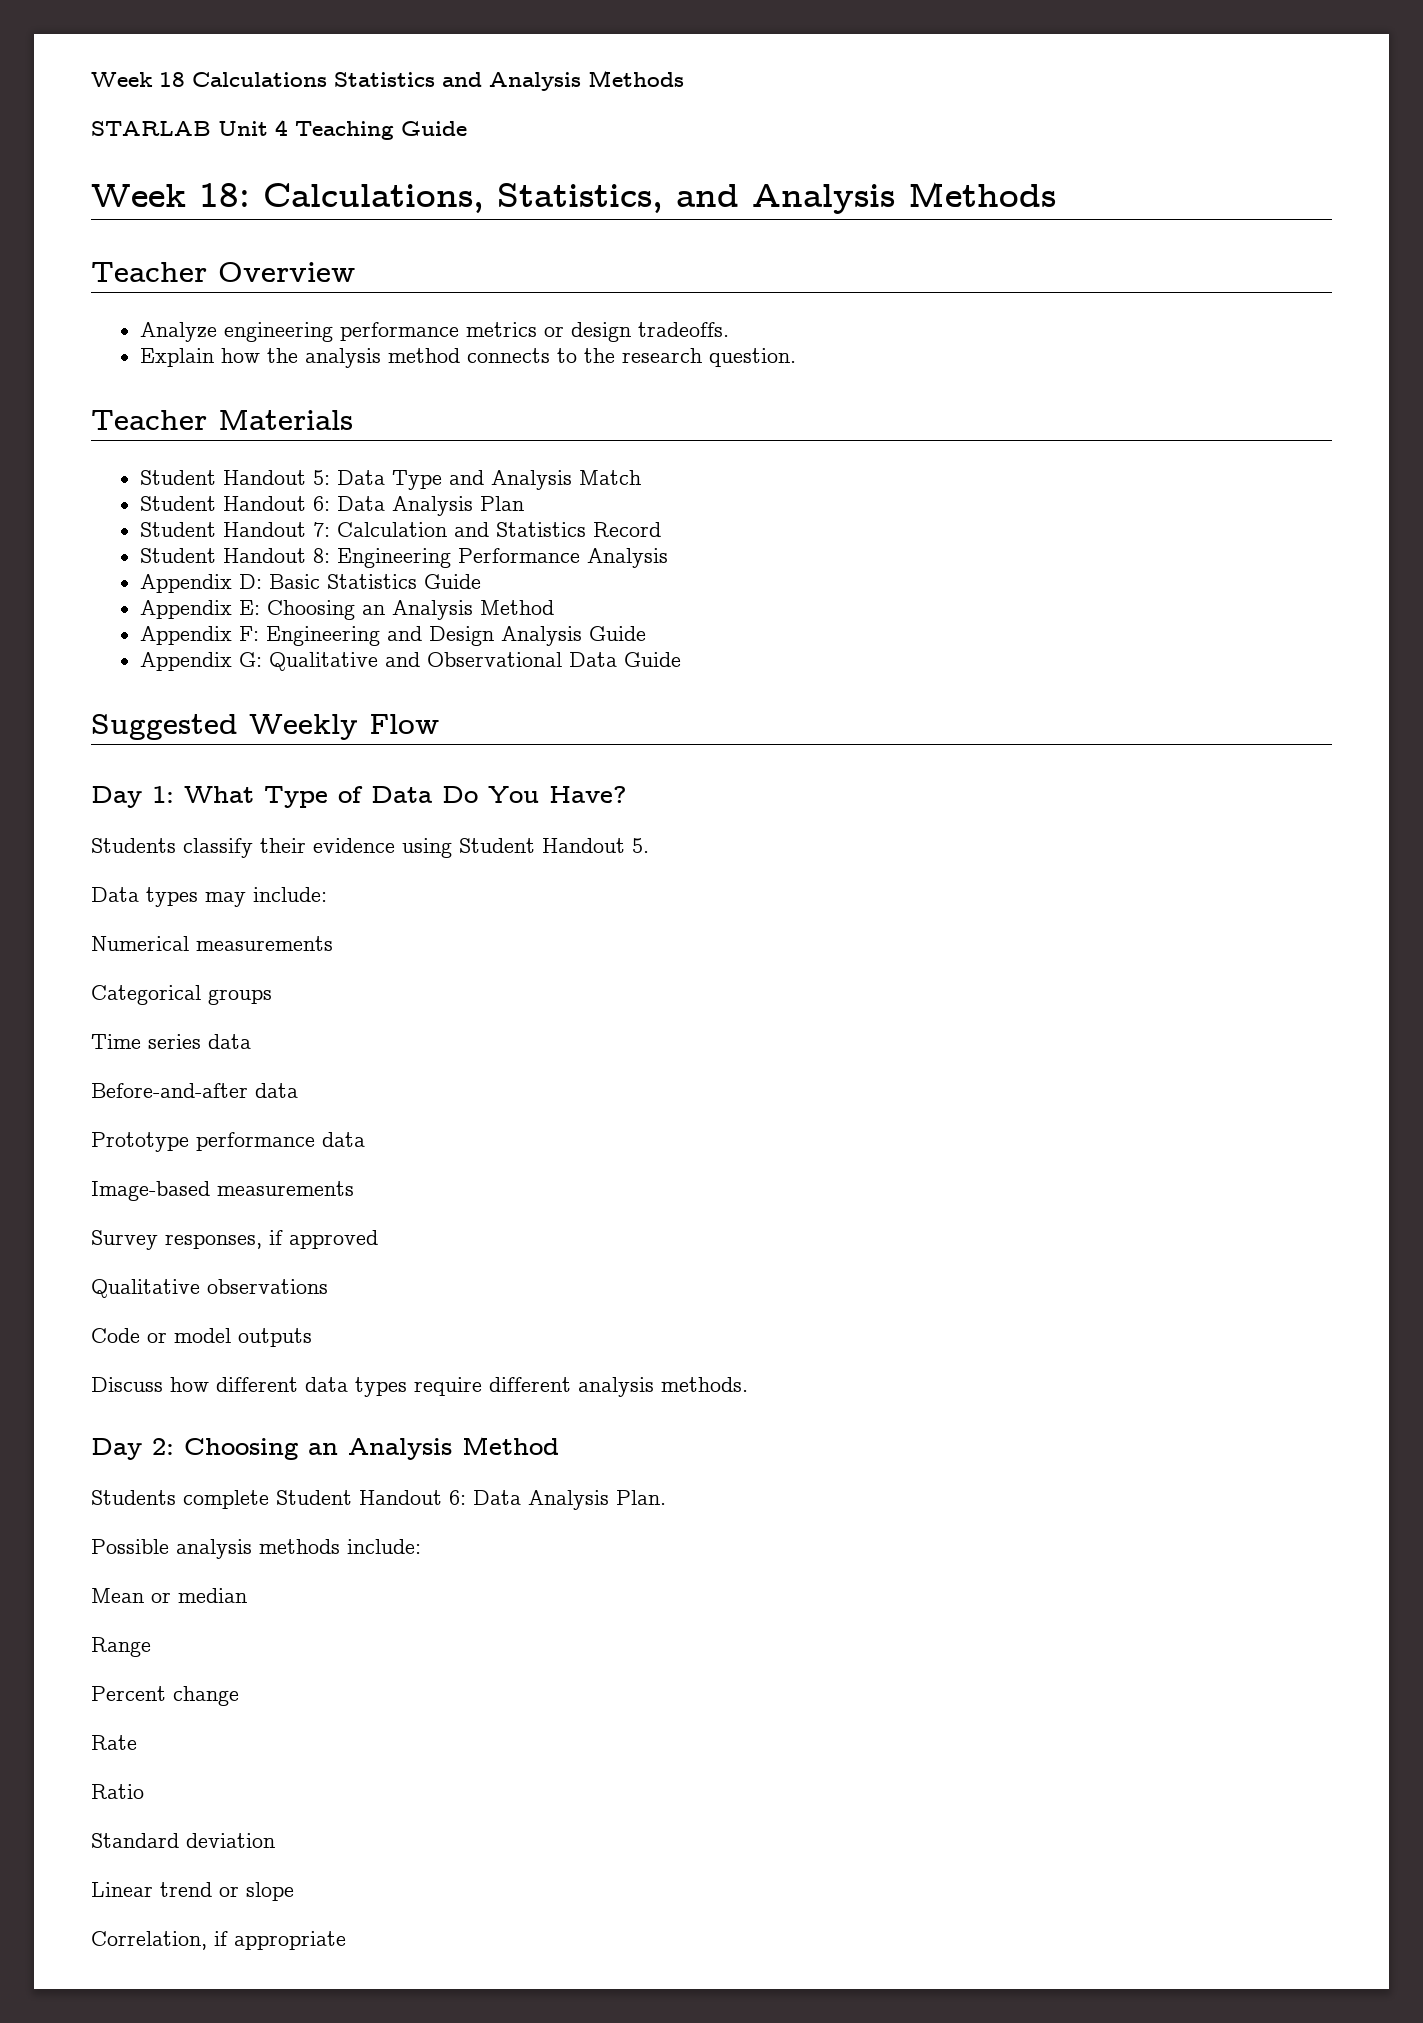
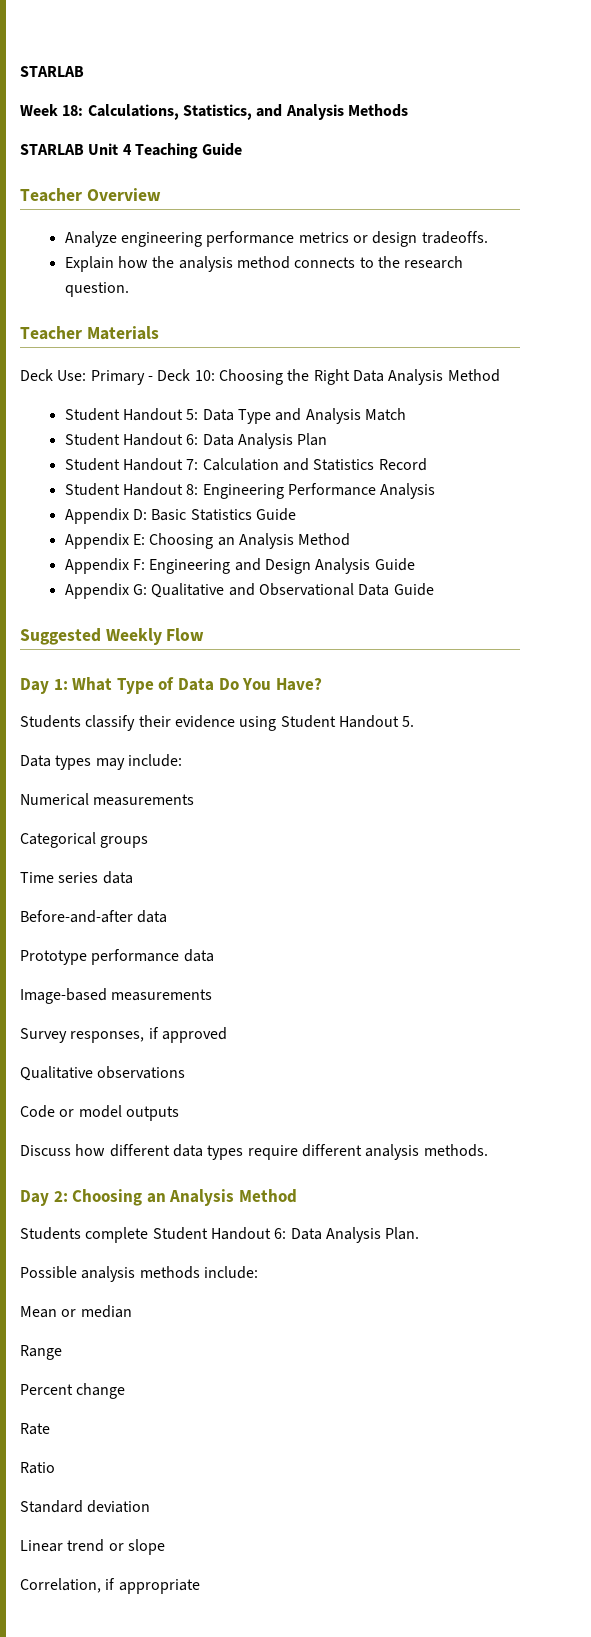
[91,72,435,87] Week 18 Calculations Statistics -> [20,66,84,77] [20,104,252,120] STARLAB // Week 18: Calculations, Statistics,
[91,182,1056,214] // Week 18: Calculations, Statistics, and Analysis Methods -> (243, 149) none
(353, 420) none -> [20,369,500,385] // Deck Use: Primary - Deck 10: Choosing the Right Data Analysis Method

